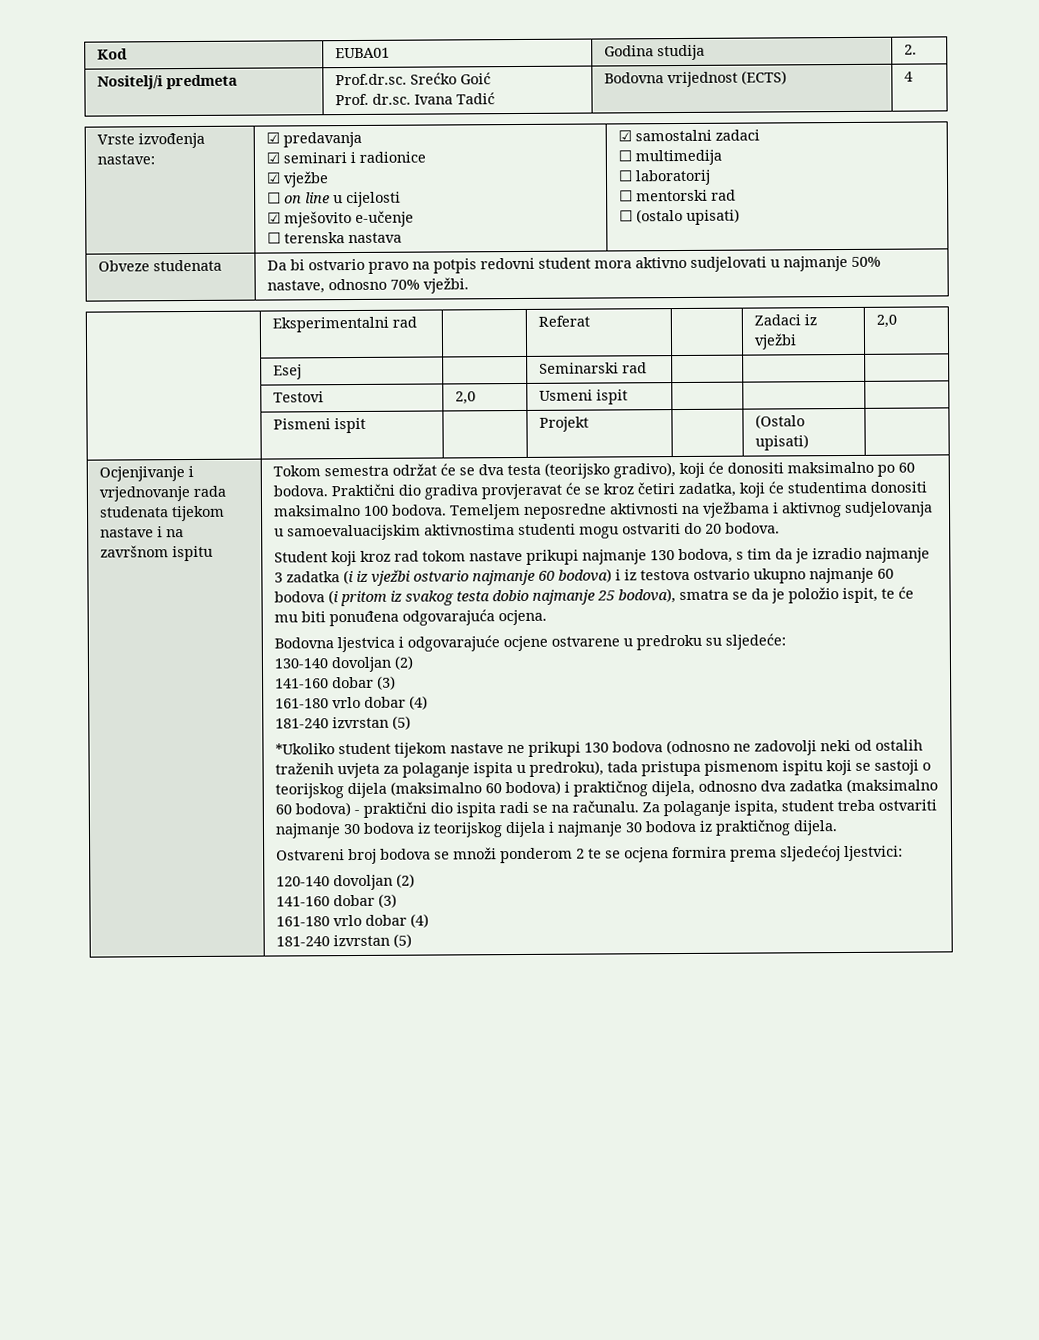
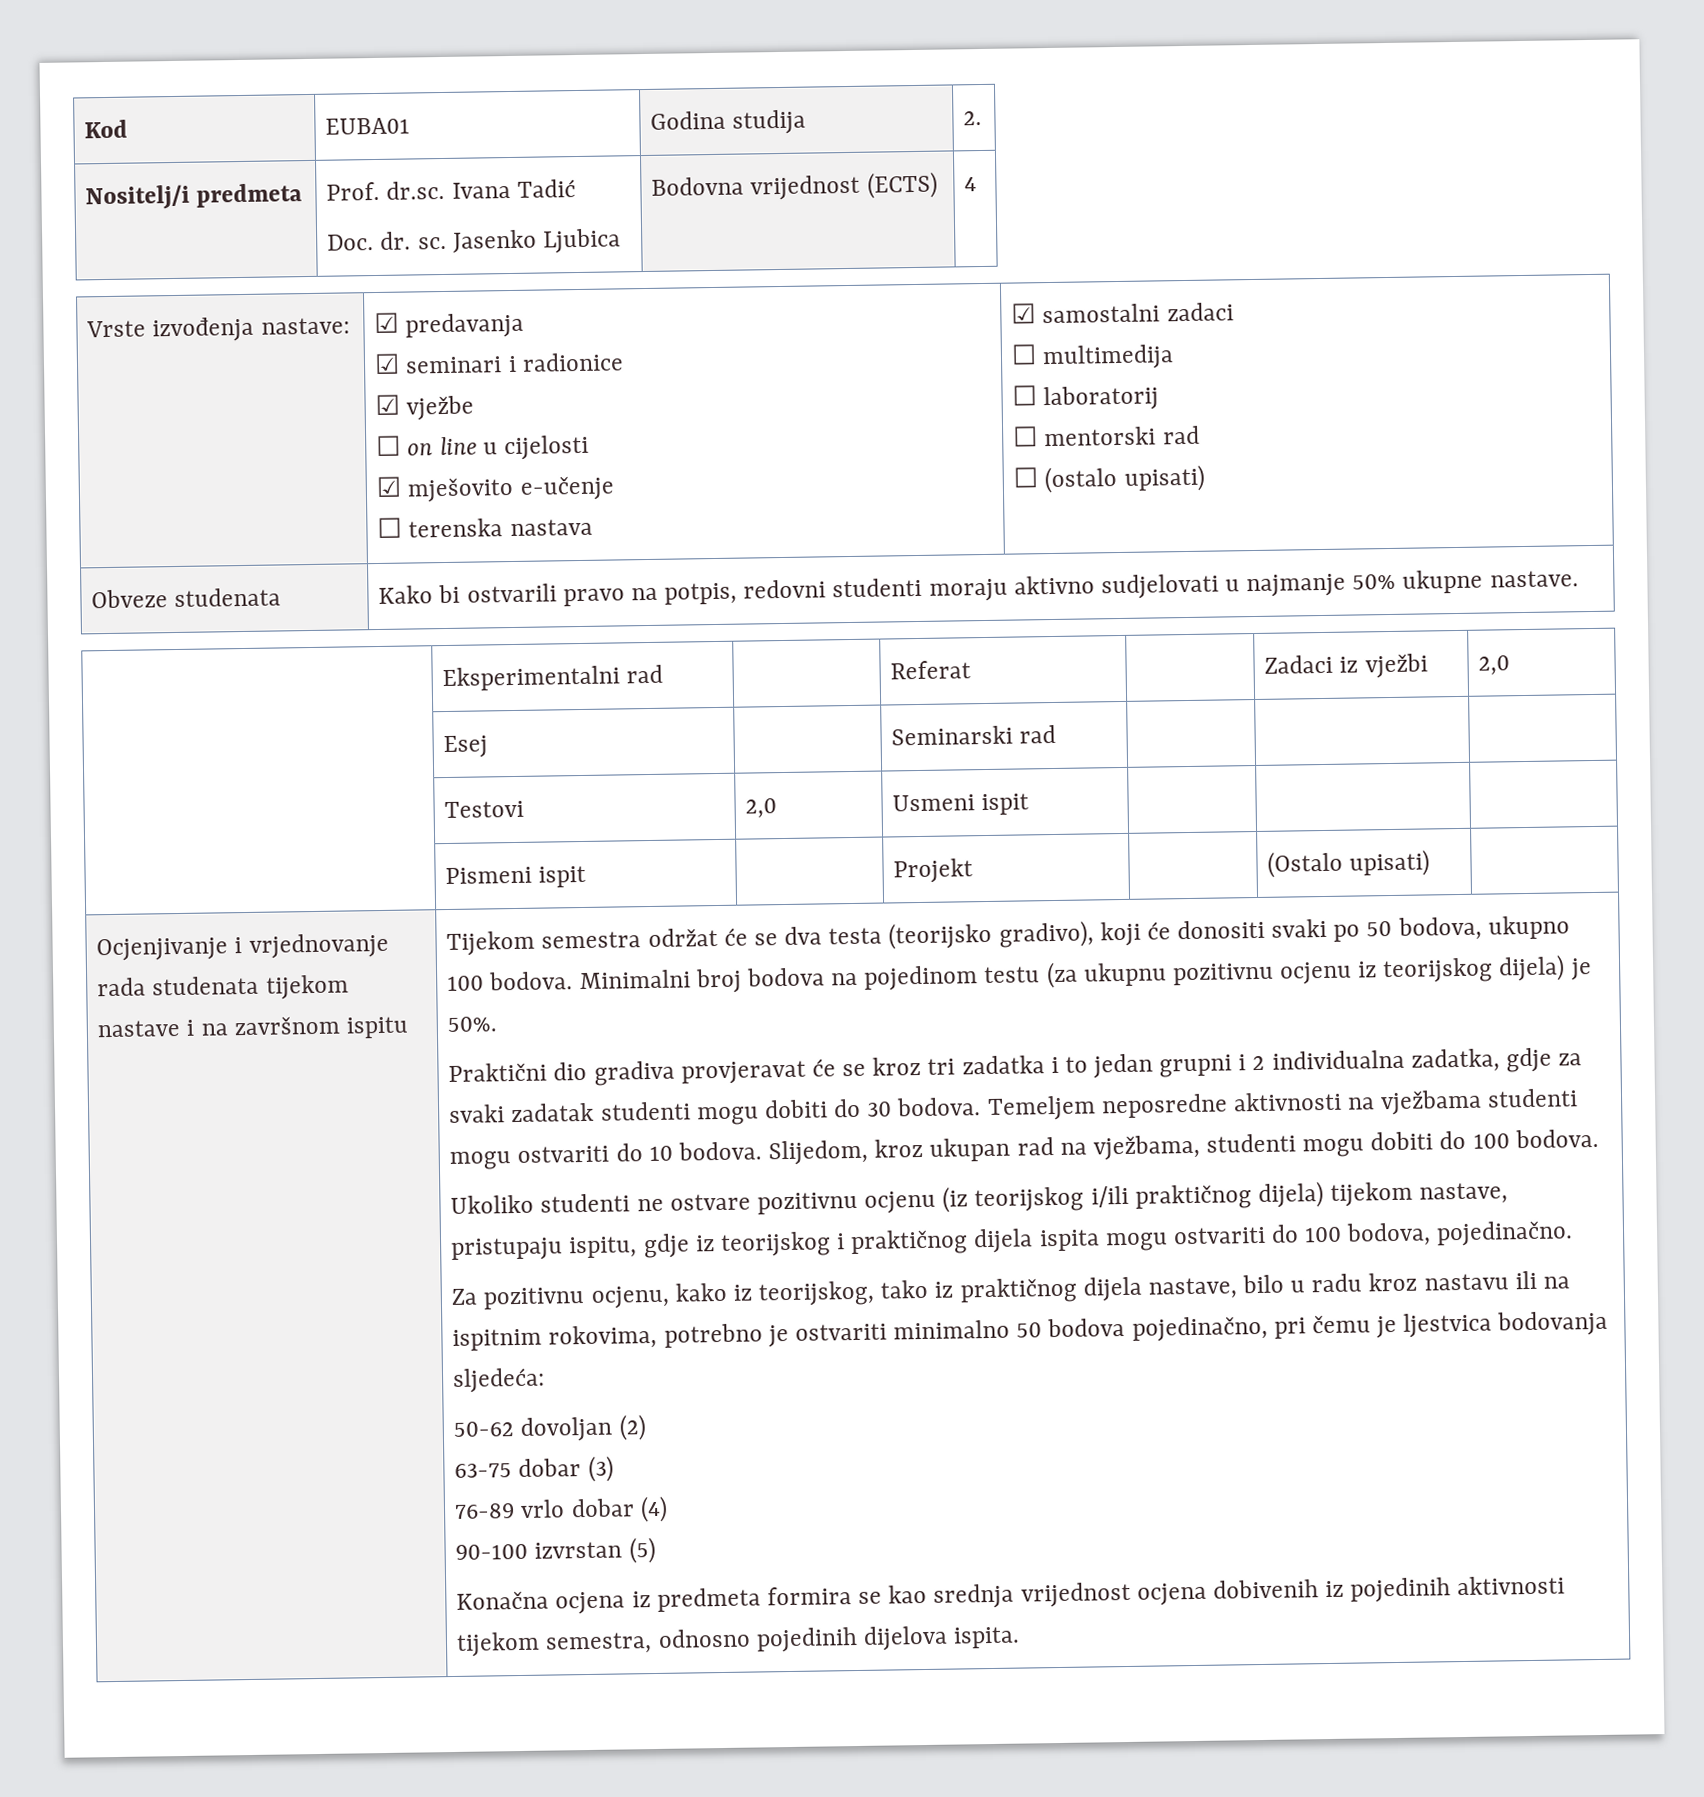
[334,72,491,86] Prof.dr.sc. Srećko Goić // -> (303, 195) none
(495, 98) none -> [327,228,621,254] // Doc. dr. sc. Jasenko Ljubica
[266,257,632,274] Da bi ostvario pravo na potpis redovni student mora -> [378,577,1008,607] Kako bi ostvarili pravo na potpis, redovni studenti moraju
[266,277,469,294] nastave, odnosno 70% vježbi. -> [1402,569,1579,594] ukupne nastave.
[272,465,321,477] Tokom -> [446,930,536,957] Tijekom
[786,461,915,477] [272,485,328,497] maksimalno po 60 bodova. -> [1271,915,1570,942] [447,954,1592,994] [447,1016,498,1033] svaki po 50 bodova, ukupno 100 bodova. Minimalni broj bodova na pojedinom testu (za ukupnu pozitivnu ocjenu iz teorijskog dijela) je 50%. //
[636,481,927,498] [272,504,389,517] četiri zadatka, koji će studentima donositi maksimalno 100 -> [927,1047,1583,1079] [449,1098,893,1126] tri zadatka i to jedan grupni i 2 individualna zadatka, gdje za svaki zadatak studenti mogu dobiti do 30
[771,501,933,518] [273,522,780,541] [273,547,930,567] [273,567,894,586] [273,586,914,607] [273,609,547,627] [273,633,786,653] [273,655,413,673] [274,675,396,690] [274,695,428,710] [274,718,329,729] i aktivnog sudjelovanja u samoevaluacijskim aktivnostima studenti mogu ostvariti do 20 bodova. // Student koji kroz rad tokom nastave prikupi najmanje 130 bodova, s tim da je izradio najmanje 3 zadatka (i iz vježbi ostvario najmanje 60 bodova) i iz testova ostvario ukupno najmanje 60 bodova (i pritom iz svakog testa dobio najmanje 25 bodova), smatra se da je položio ispit, te će mu biti ponuđena odgovarajuća ocjena. // Bodovna ljestvica i odgovarajuće ocjene ostvarene u predroku su sljedeće: // 130-140 dovoljan (2) // 141-160 dobar (3) // 161-180 vrlo dobar (4) // 181-240 -> [1487,1088,1579,1108] [449,1128,1599,1170] [450,1181,1509,1215] [451,1220,1574,1261] [451,1270,1570,1310] [452,1310,1609,1351] [452,1367,546,1393] [453,1414,647,1442] [454,1455,614,1482] [454,1495,668,1523] [455,1543,529,1560] studenti mogu ostvariti do 10 bodova. Slijedom, kroz ukupan rad na vježbama, studenti mogu dobiti do 100 bodova. // Ukoliko studenti ne ostvare pozitivnu ocjenu (iz teorijskog i/ili praktičnog dijela) tijekom nastave, pristupaju ispitu, gdje iz teorijskog i praktičnog dijela ispita mogu ostvariti do 100 bodova, pojedinačno. // Za pozitivnu ocjenu, kako iz teorijskog, tako iz praktičnog dijela nastave, bilo u radu kroz nastavu ili na ispitnim rokovima, potrebno je ostvariti minimalno 50 bodova pojedinačno, pri čemu je ljestvica bodovanja sljedeća: // 50-62 dovoljan (2) // 63-75 dobar (3) // 76-89 vrlo dobar (4) // 90-100
[274,739,923,758] [274,759,931,779] [274,778,938,799] [274,799,937,818] [274,819,838,839] [275,845,903,865] [275,873,415,891] [275,893,397,908] [275,913,429,928] [275,933,412,948] *Ukoliko student tijekom nastave ne prikupi 130 bodova (odnosno ne zadovolji neki od ostalih traženih uvjeta za polaganje ispita u predroku), tada pristupa pismenom ispitu koji se sastoji o teorijskog dijela (maksimalno 60 bodova) i praktičnog dijela, odnosno dva zadatka (maksimalno 60 bodova) - praktični dio ispita radi se na računalu. Za polaganje ispita, student treba ostvariti najmanje 30 bodova iz teorijskog dijela i najmanje 30 bodova iz praktičnog dijela. // Ostvareni broj bodova se množi ponderom 2 te se ocjena formira prema sljedećoj ljestvici: // 120-140 dovoljan (2) // 141-160 dobar (3) // 161-180 vrlo dobar (4) // 181-240 izvrstan (5) -> [456,1575,1566,1615] [456,1625,1021,1657] Konačna ocjena iz predmeta formira se kao srednja vrijednost ocjena dobivenih iz pojedinih aktivnosti tijekom semestra, odnosno pojedinih dijelova ispita.

